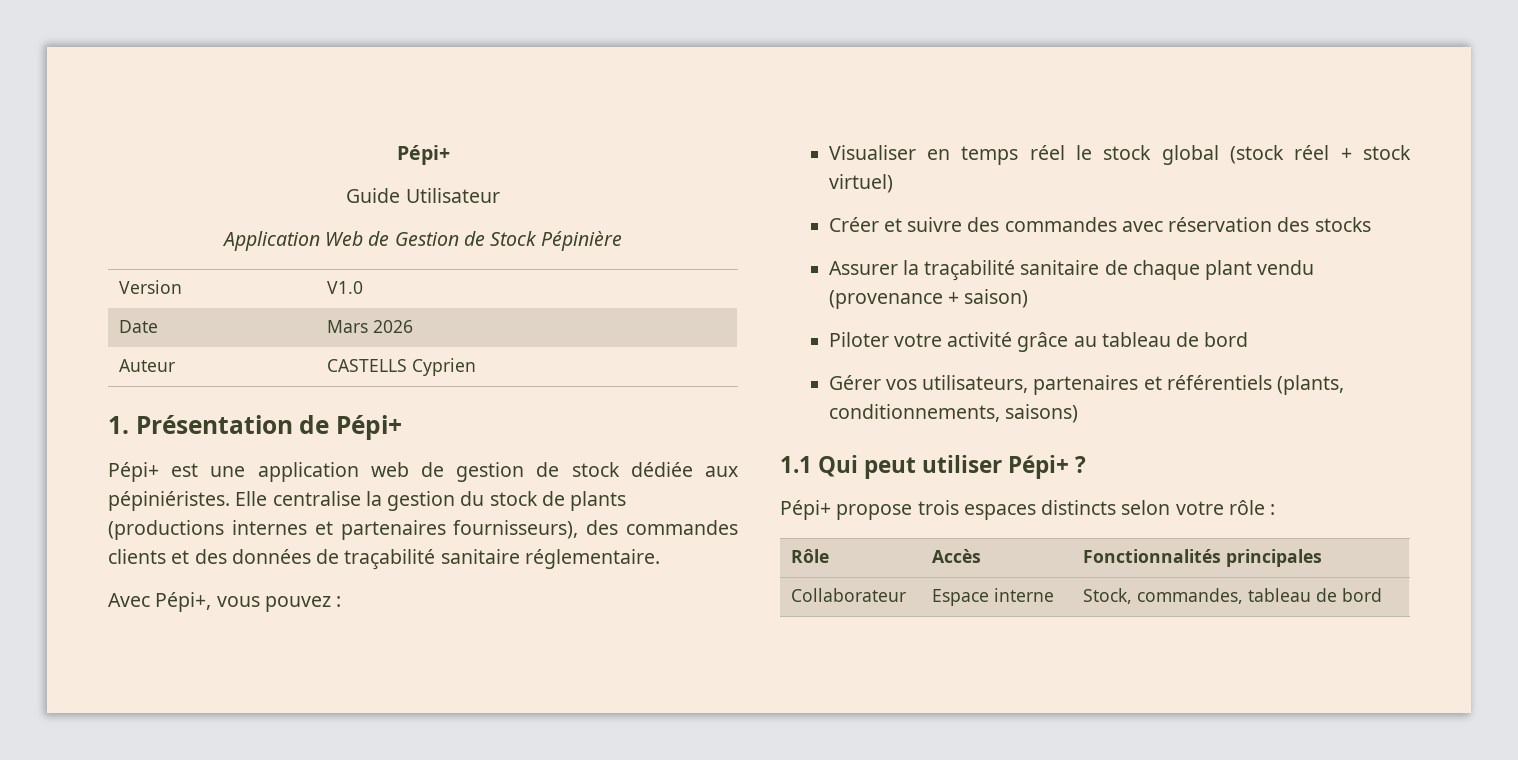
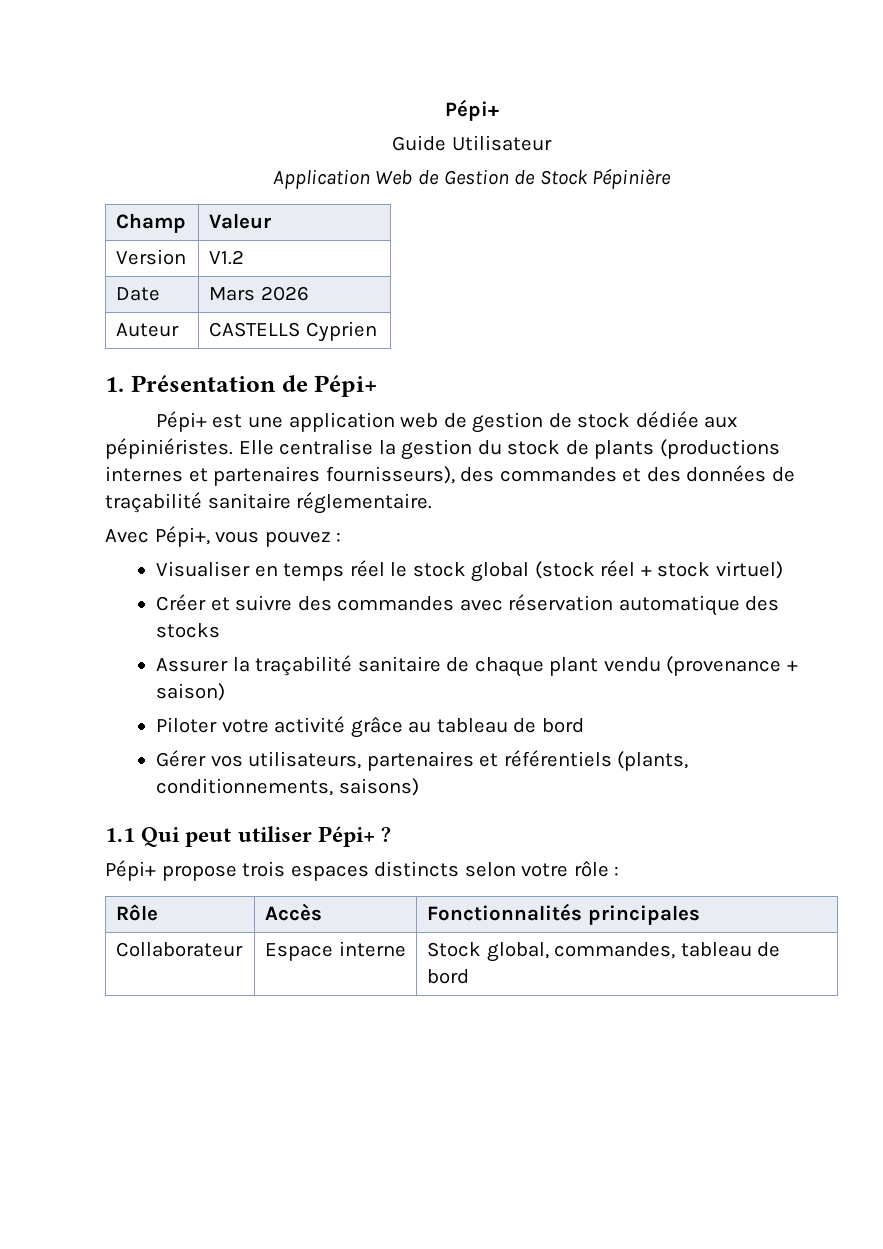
(623, 241) none -> [116,213,187,233] [209,213,272,229] // Champ | Valeur
[326,281,363,294] V1.0 -> [209,250,245,265] V1.2
[108,549,166,564] clients -> (617, 474) none
(1273, 224) none -> [618,595,740,616] automatique
[1082,588,1132,604] Stock, -> [427,942,549,962] Stock global,

